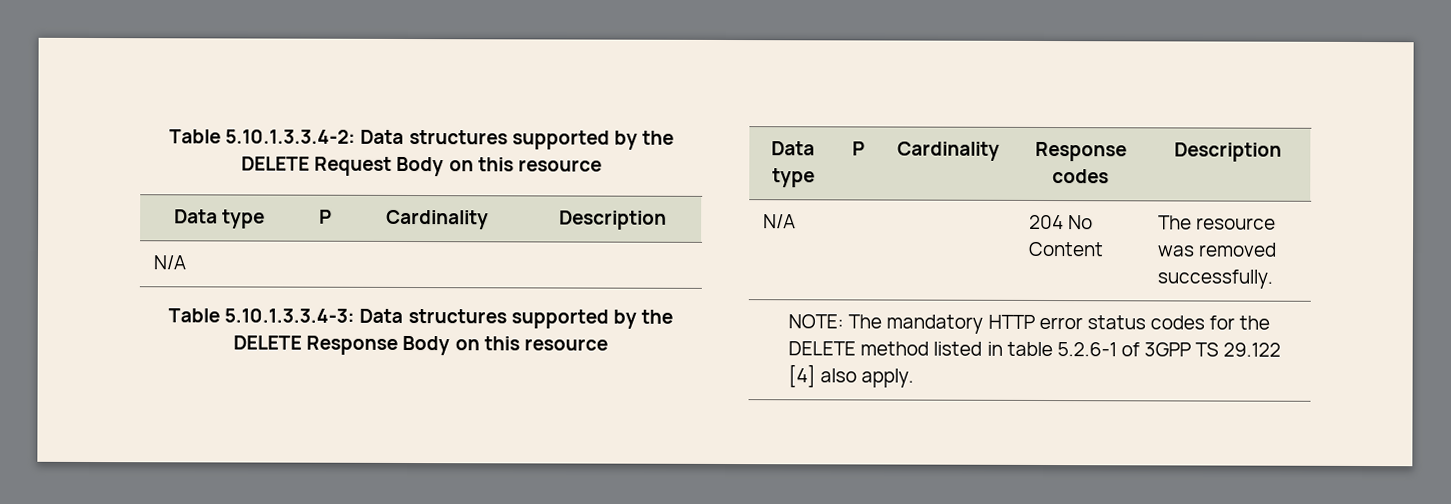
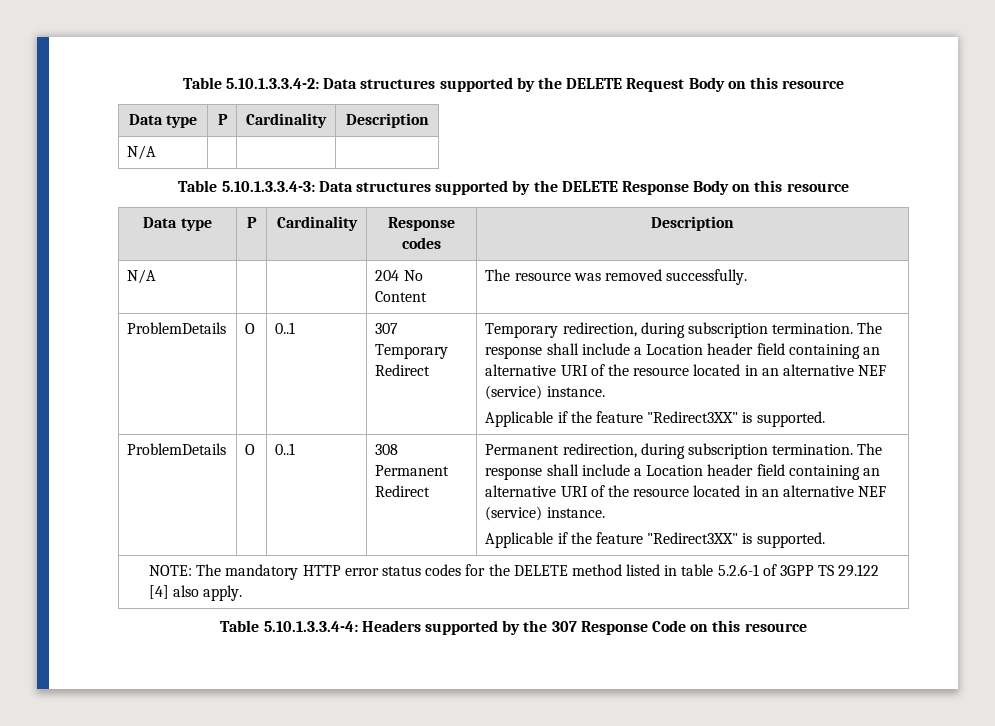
(1273, 279) none -> [127,322,227,334] [245,323,256,334] [275,322,296,334] [375,323,399,334] [375,344,449,359] [375,364,431,376] [485,322,883,338] [485,343,880,359] [485,364,887,376] [485,385,605,400] [485,411,825,427] [127,443,227,455] [245,444,256,455] [275,443,296,455] [375,444,399,455] [375,465,450,476] [375,485,431,497] [485,443,883,459] [485,464,880,480] [485,485,887,497] [485,506,605,521] [485,532,825,548] // ProblemDetails | O | 0..1 | 307 Temporary Redirect | Temporary redirection, during subscription termination. The response shall include a Location header field containing an alternative URI of the resource located in an alternative NEF (service) instance. // Applicable if the feature "Redirect3XX" is supported. // ProblemDetails | O | 0..1 | 308 Permanent Redirect | Permanent redirection, during subscription termination. The response shall include a Location header field containing an alternative URI of the resource located in an alternative NEF (service) instance. // Applicable if the feature "Redirect3XX" is supported.
(915, 378) none -> [220,620,807,635] // Table 5.10.1.3.3.4-4: Headers supported by the 307 Response Code on this resource

